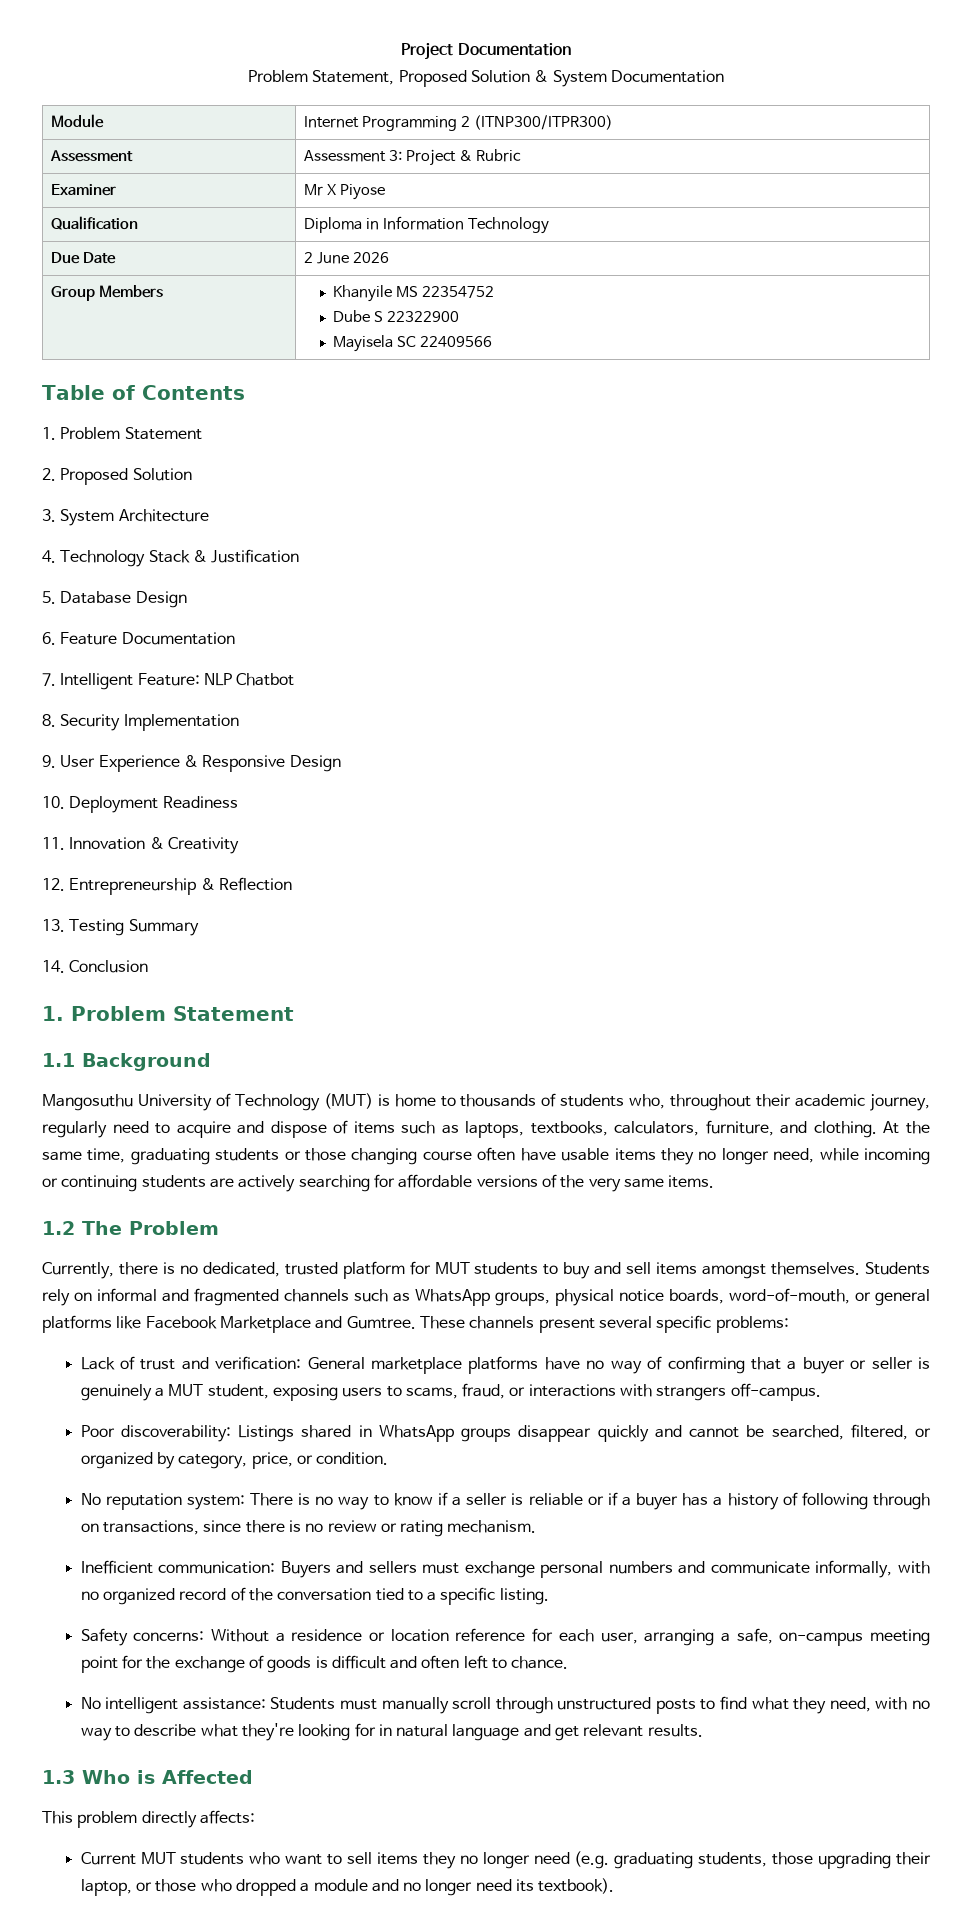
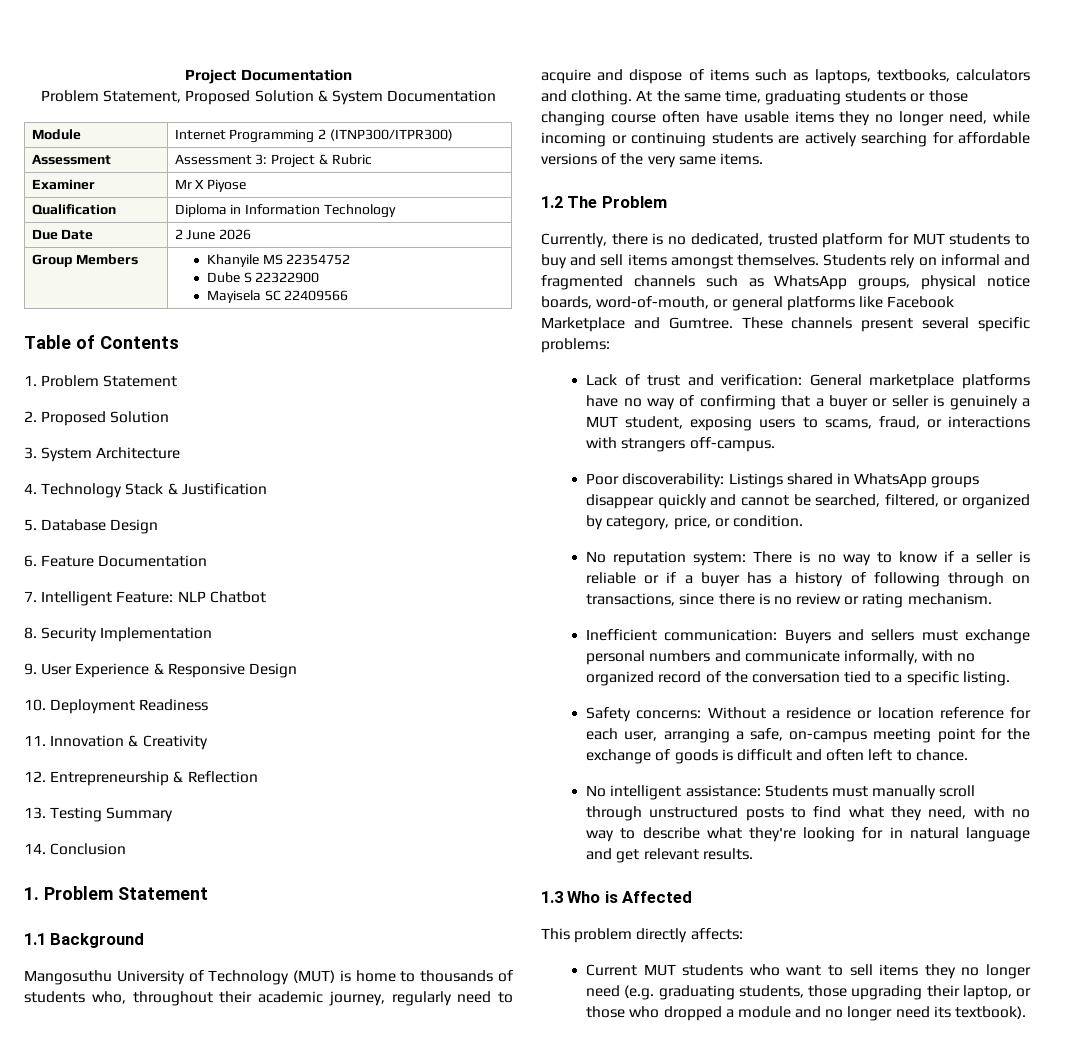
[614,1120,774,1136] calculators, furniture, -> [956,69,1030,81] calculators

